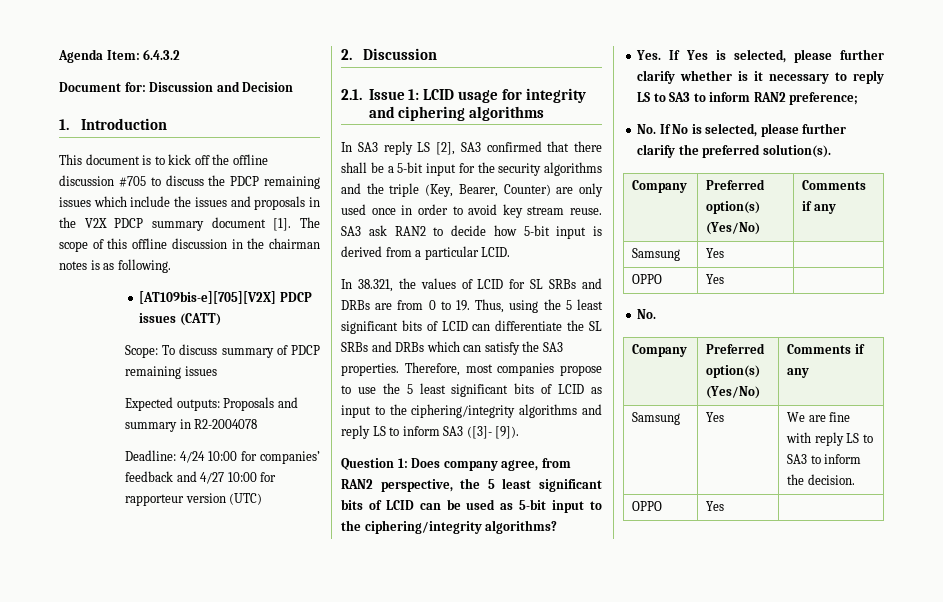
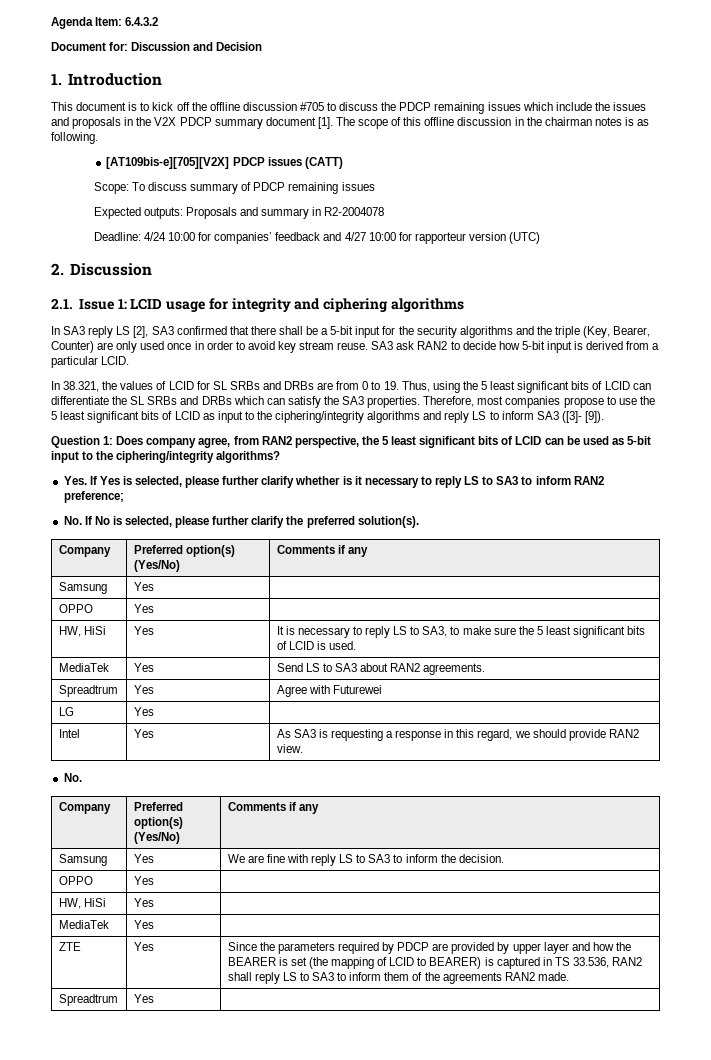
(725, 279) none -> [58,626,106,637] [133,626,154,635] [276,626,646,638] [276,641,356,650] [58,663,109,672] [133,663,154,672] [276,663,486,675] [58,685,118,697] [133,685,154,694] [276,685,382,697] [58,707,74,716] [133,707,154,716] [58,729,80,738] [133,729,154,738] [276,729,639,741] [276,744,303,753] // HW, HiSi | Yes | It is necessary to reply LS to SA3, to make sure the 5 least significant bits of LCID is used. // MediaTek | Yes | Send LS to SA3 about RAN2 agreements. // Spreadtrum | Yes | Agree with Futurewei // LG | Yes | // Intel | Yes | As SA3 is requesting a response in this regard, we should provide RAN2 view.
(725, 506) none -> [58,898,106,909] [133,898,154,907] [58,920,109,929] [133,920,154,929] [58,942,81,951] [133,942,154,951] [227,942,632,954] [227,957,643,969] [227,972,569,984] [58,994,118,1006] [133,994,154,1003] // HW, HiSi | Yes | // MediaTek | Yes | // ZTE | Yes | Since the parameters required by PDCP are provided by upper layer and how the BEARER is set (the mapping of LCID to BEARER) is captured in TS 33.536, RAN2 shall reply LS to SA3 to inform them of the agreements RAN2 made. // Spreadtrum | Yes |

